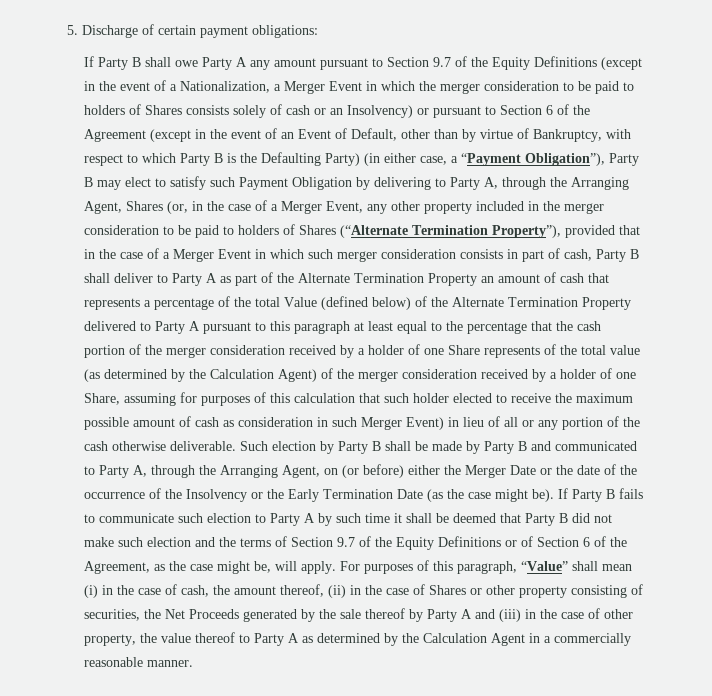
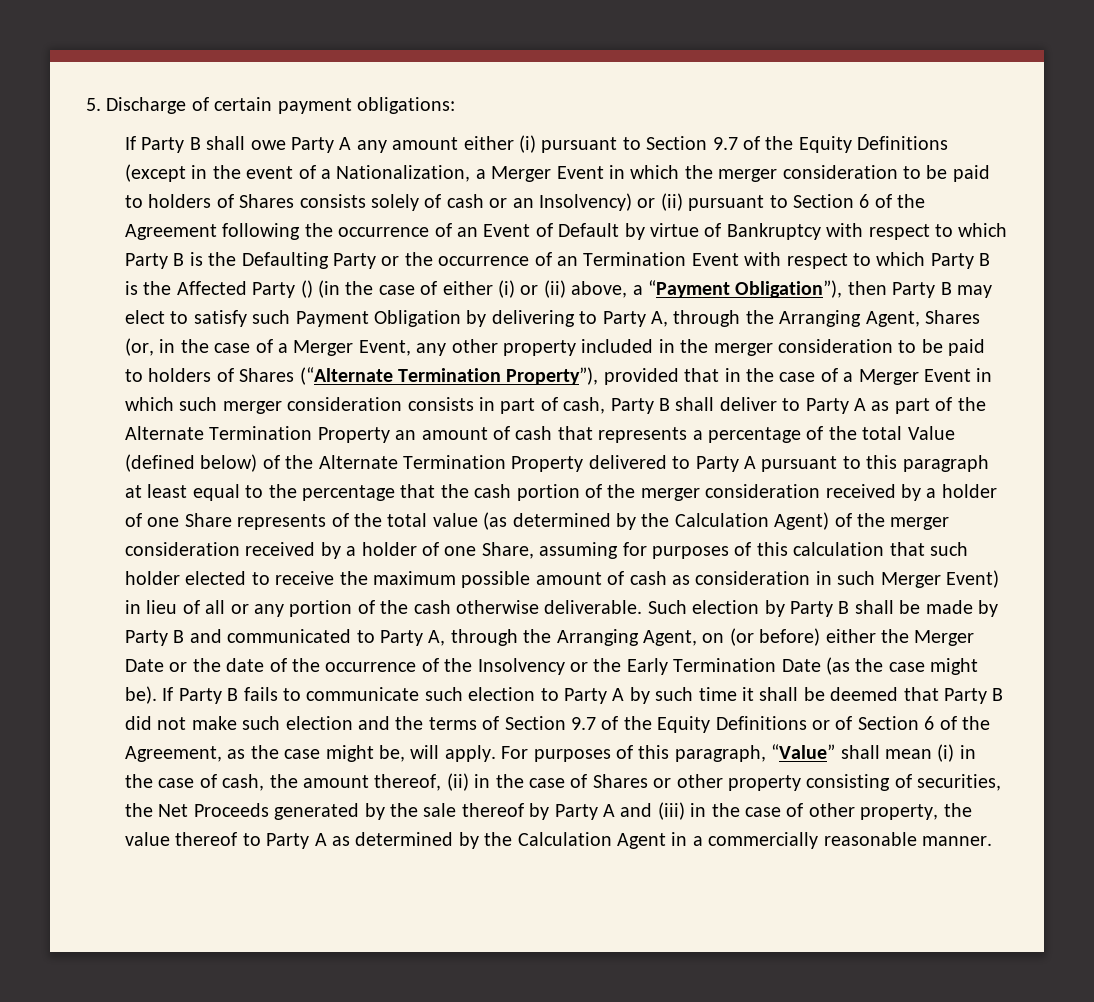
(317, 62) none -> [463,135,537,153] either (i)
(430, 111) none -> [660,193,683,211] (ii)
[150,129,262,142] (except in the event -> [222,223,430,240] following the occurrence
[351,128,459,141] Default, other than -> [558,223,620,237] Default
[533,129,603,142] Bankruptcy, -> [726,223,821,240] Bankruptcy
[325,153,448,166] Party) (in either case, -> [333,252,991,269] [125,280,628,298] Party or the occurrence of an Termination Event with respect to which Party B is the Affected Party () (in the case of either (i) or (ii) above,
(606, 159) none -> [847,281,887,295] then

